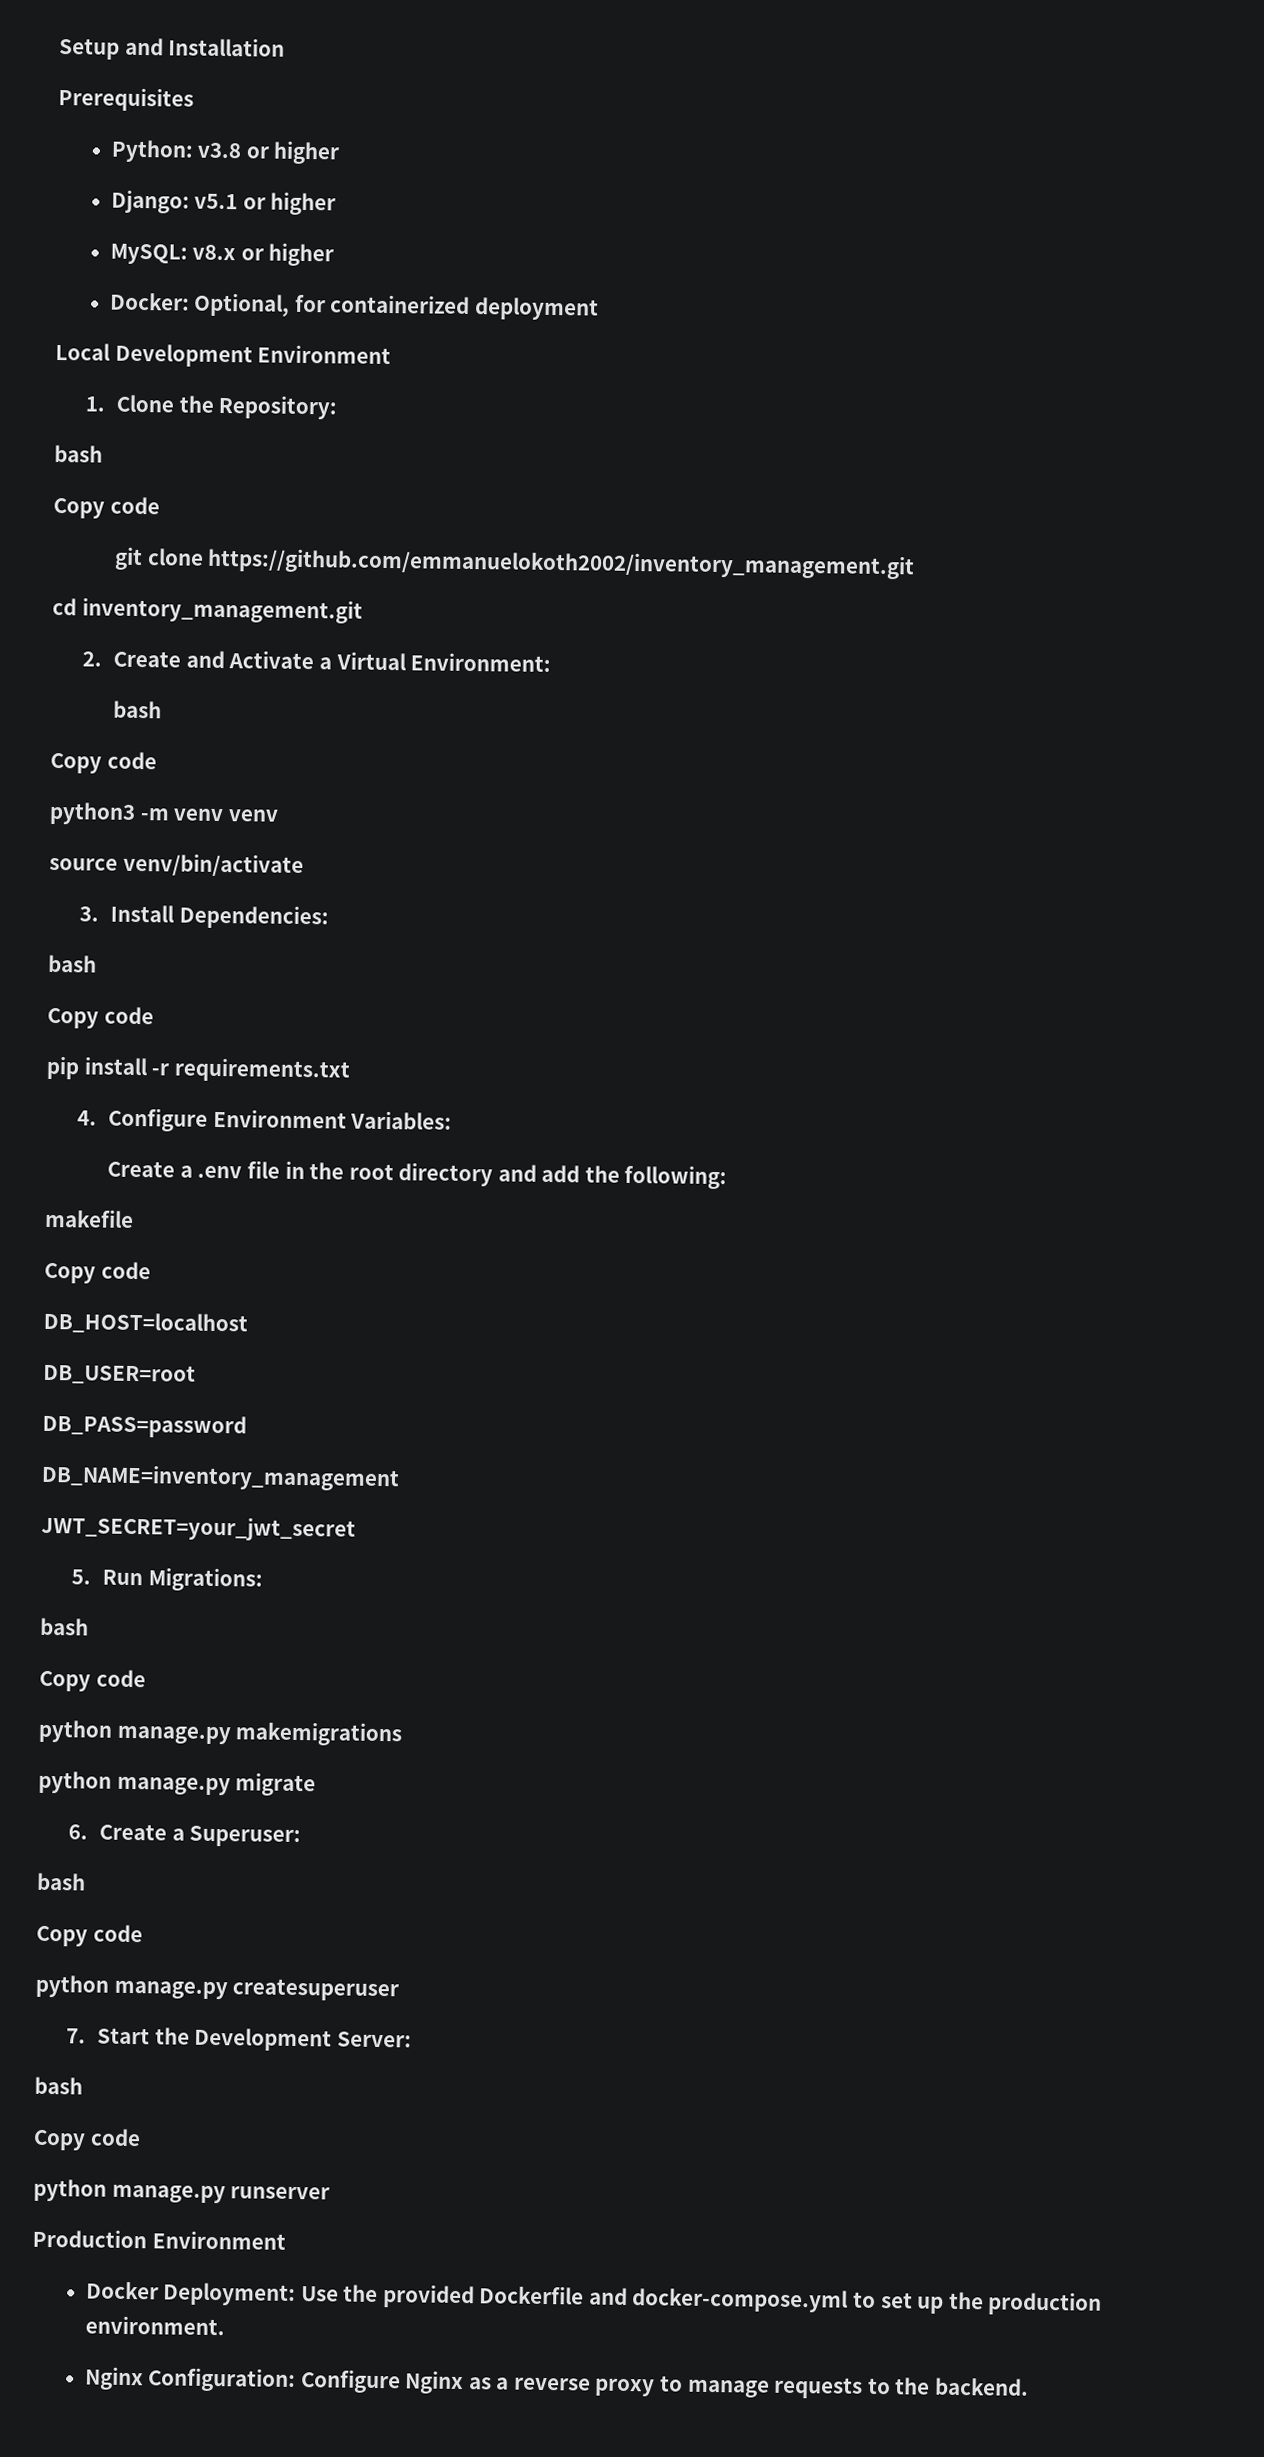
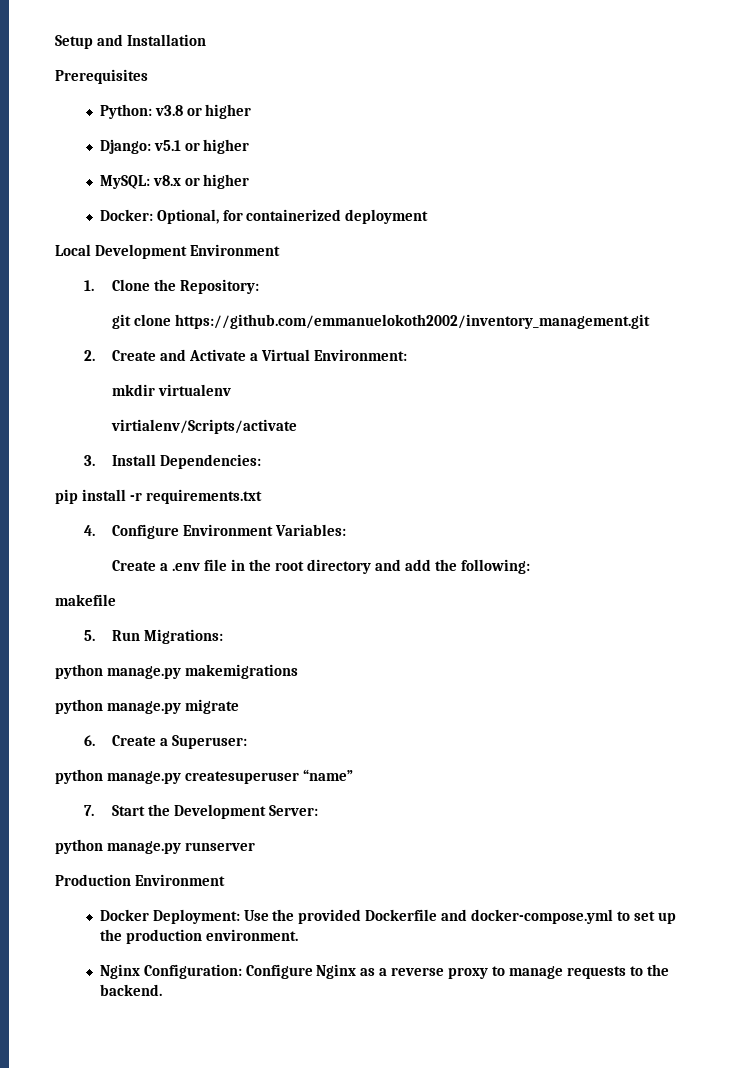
[54,444,103,463] [53,496,160,519] // bash // Copy code -> (260, 286) none
[52,597,363,624] // cd inventory_management.git -> (651, 321) none
[113,700,163,719] [50,751,157,774] [49,801,279,825] [49,852,304,878] bash // Copy code // python3 -m venv venv // source venv/bin/activate -> [112,384,232,396] [111,419,298,434] mkdir virtualenv // virtialenv/Scripts/activate
[48,954,97,973] [47,1006,154,1029] // bash // Copy code -> (262, 461) none
[44,1261,151,1284] [43,1311,248,1335] [43,1363,196,1385] [42,1413,247,1439] [41,1463,400,1492] [41,1514,356,1542] // Copy code // DB_HOST=localhost // DB_USER=root // DB_PASS=password // DB_NAME=inventory_management // JWT_SECRET=your_jwt_secret -> (116, 600) none
[40,1617,89,1636] [39,1669,146,1692] // bash // Copy code -> (224, 636) none
[36,1872,86,1891] [36,1924,143,1947] // bash // Copy code -> (248, 742) none
(400, 1990) none -> [302,769,353,781] “name”
[34,2076,83,2095] [33,2128,141,2151] // bash // Copy code -> (319, 810) none

